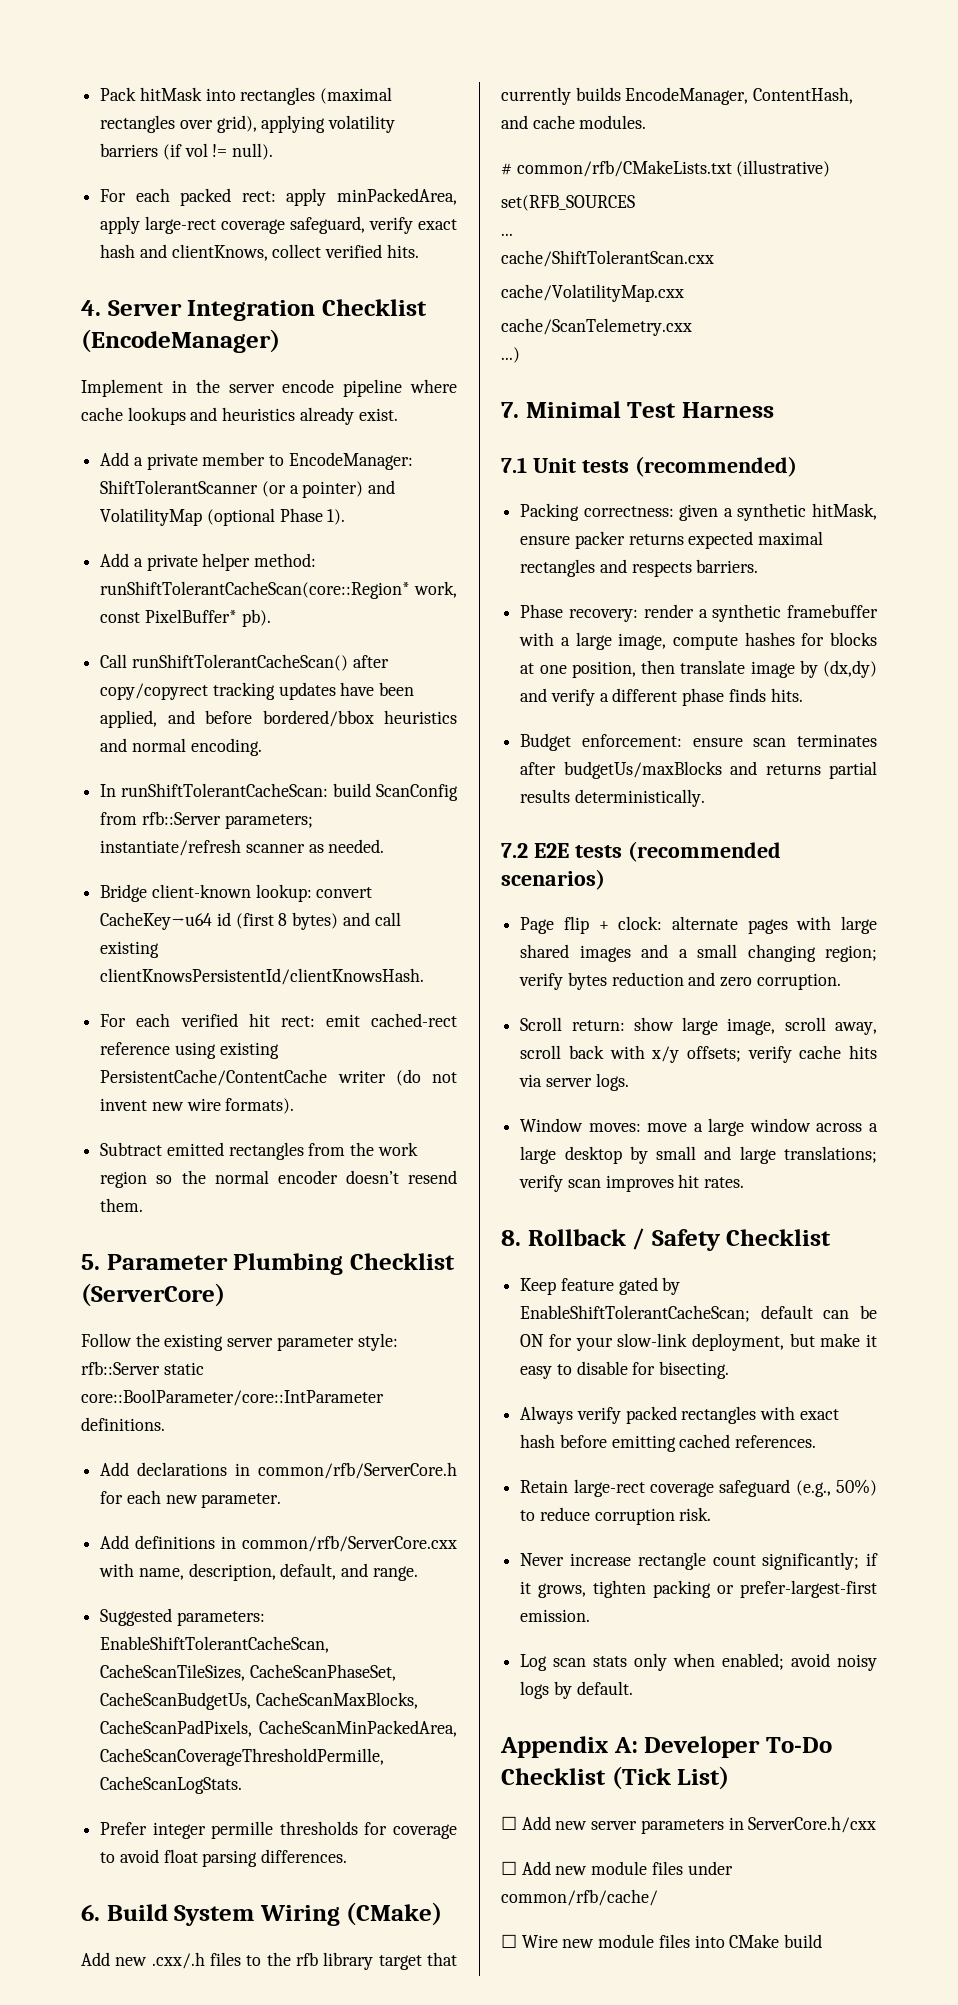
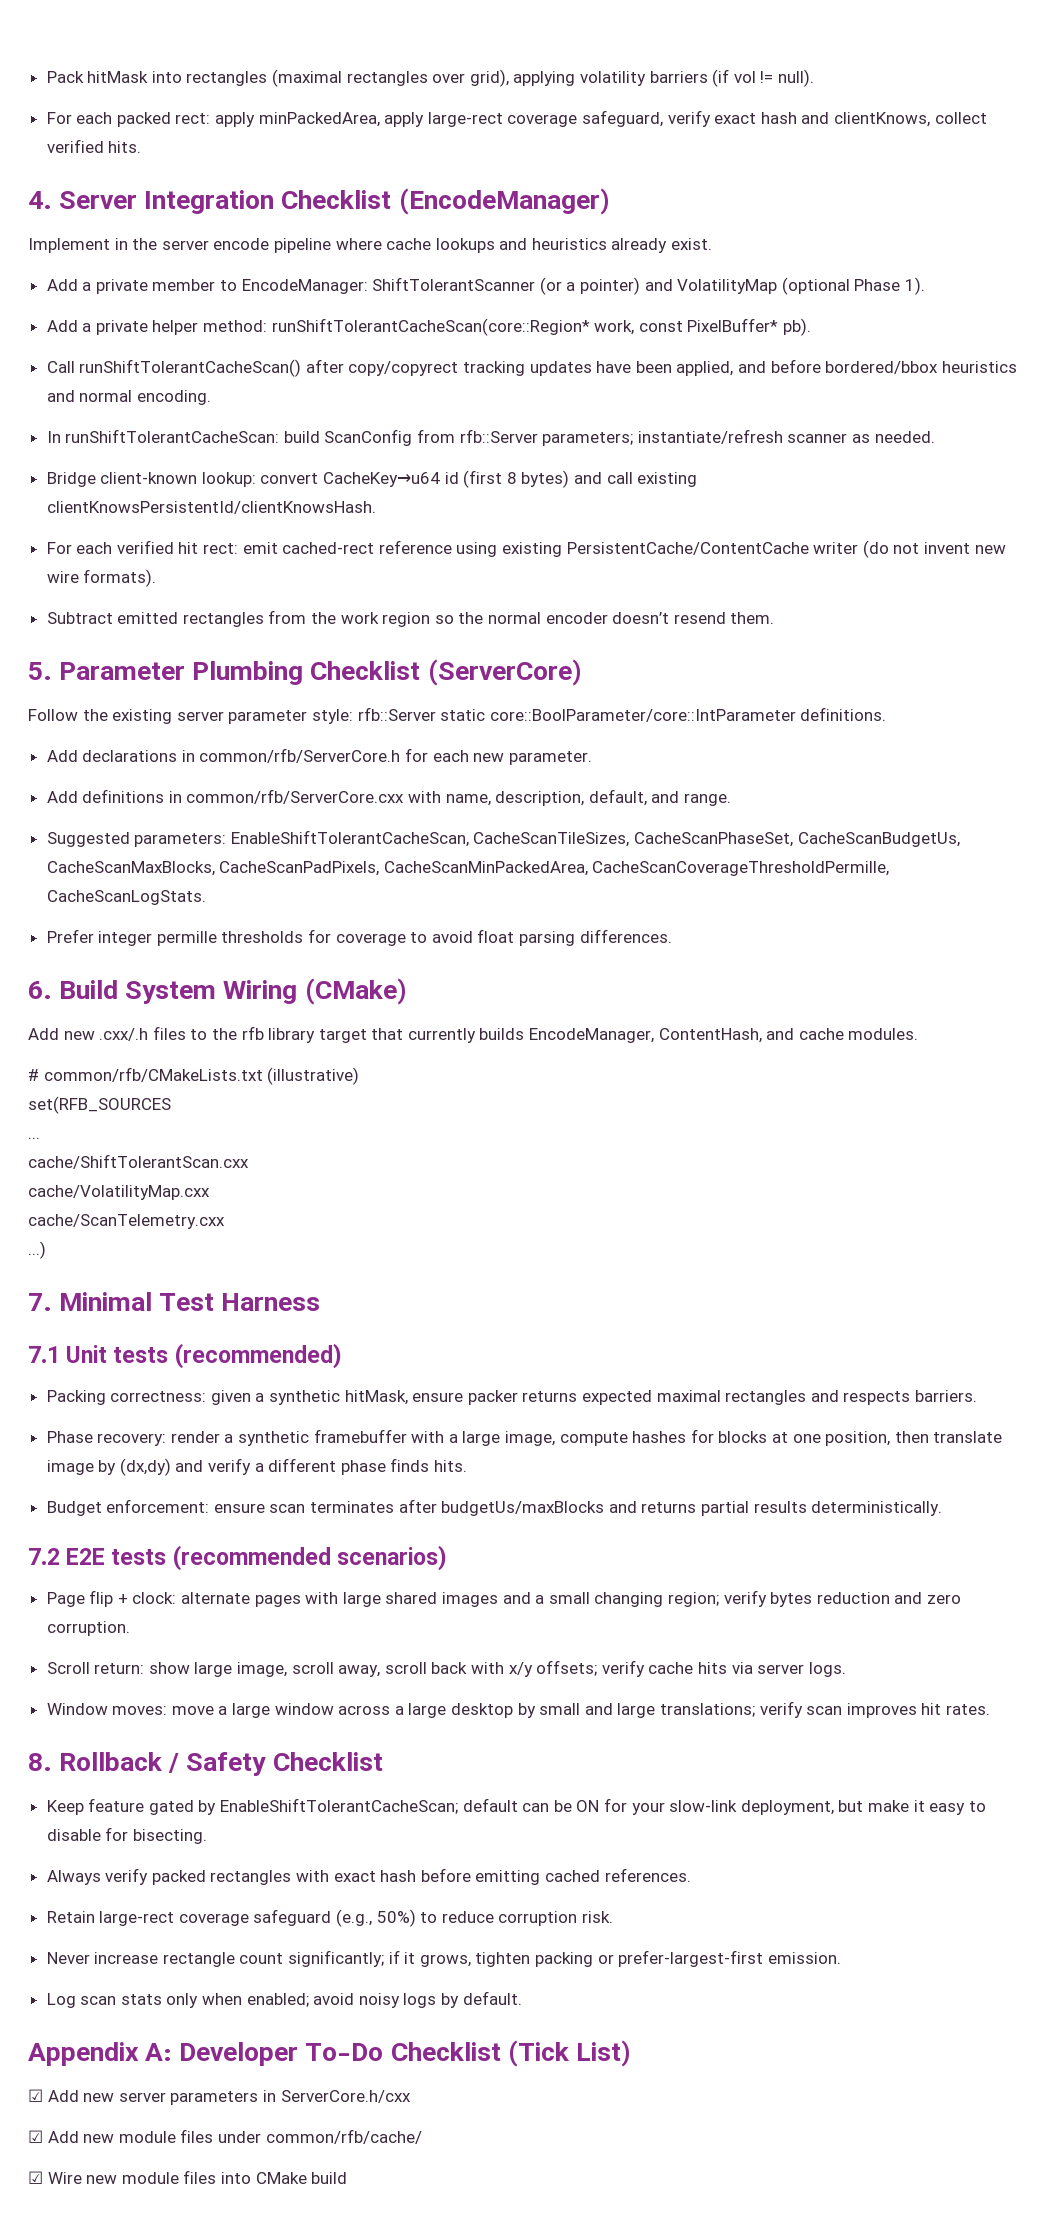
[501,1816,517,1830] ☐ -> [28,2089,43,2102] ☑
[501,1861,517,1875] ☐ -> [28,2130,43,2143] ☑
[501,1934,517,1948] ☐ -> [28,2171,43,2184] ☑

